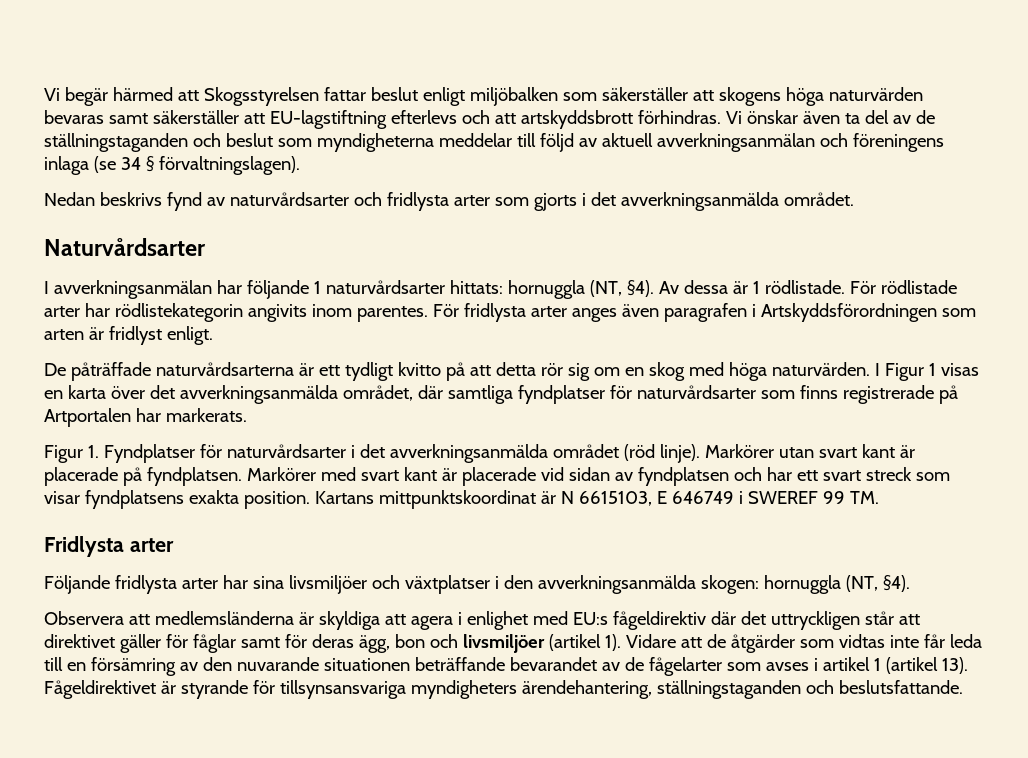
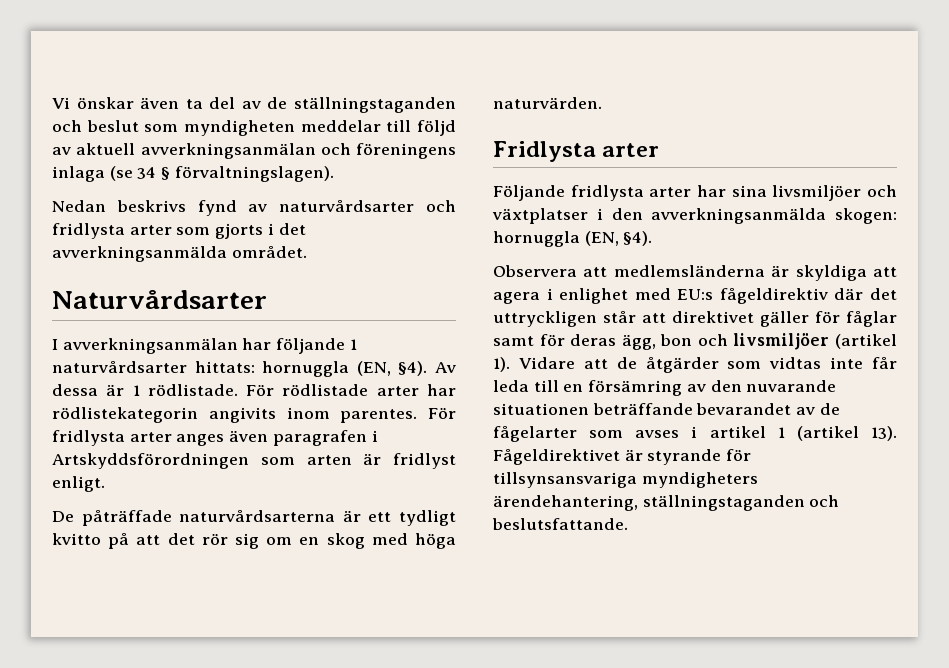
[44,87,923,106] [44,110,742,129] Vi begär härmed att Skogsstyrelsen fattar beslut enligt miljöbalken som säkerställer att skogens höga naturvärden bevaras samt säkerställer att EU-lagstiftning efterlevs och att artskyddsbrott förhindras. Vi -> [52,97,70,109] Vi
[316,133,434,152] myndigheterna -> [183,120,295,136] myndigheten
[589,280,622,297] (NT, -> [356,361,391,376] (EN,
[495,362,536,376] detta -> [167,533,195,545] det
[874,363,979,381] [44,385,958,404] [44,408,247,427] [44,444,915,463] [44,467,950,486] [44,490,879,509] I Figur 1 visas en karta över det avverkningsanmälda området, där samtliga fyndplatser för naturvårdsarter som finns registrerade på Artportalen har markerats. // Figur 1. Fyndplatser för naturvårdsarter i det avverkningsanmälda området (röd linje). Markörer utan svart kant är placerade på fyndplatsen. Markörer med svart kant är placerade vid sidan av fyndplatsen och har ett svart streck som visar fyndplatsens exakta position. Kartans mittpunktskoordinat är N 6615103, E 646749 i SWEREF 99 TM. -> (602, 103) none
[845,575,878,592] (NT, -> [584,231,619,246] (EN,

